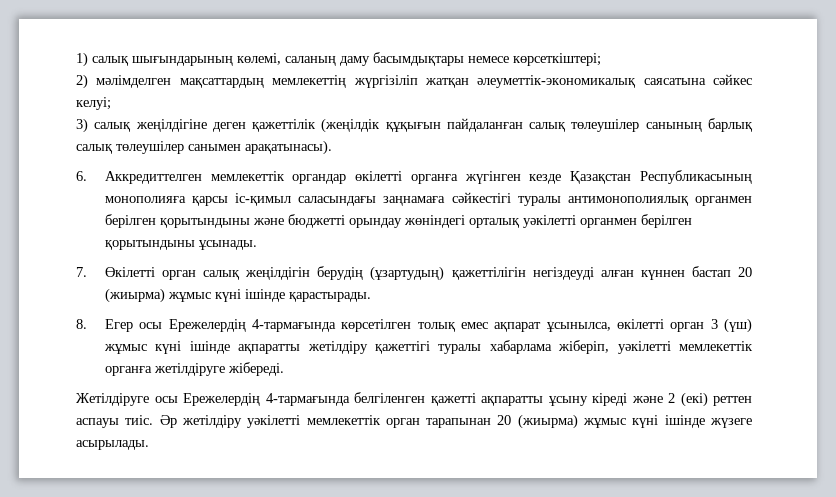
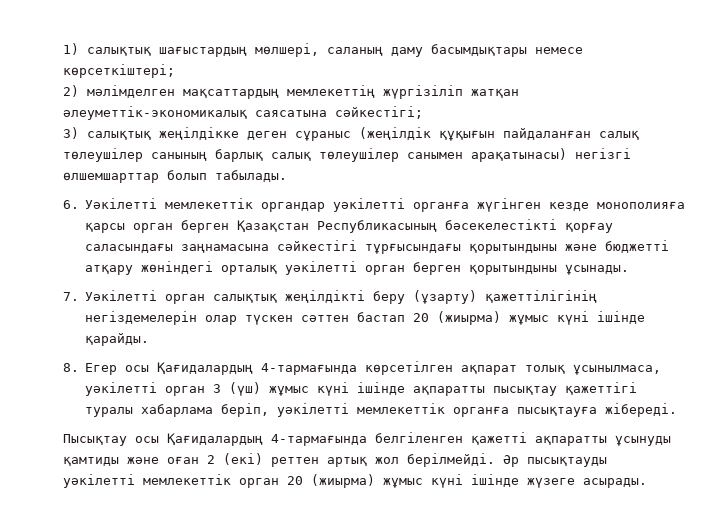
[92,53,281,66] салық шығындарының көлемі, -> [87,43,319,57] салықтық шағыстардың мөлшері,
[713,74,752,85] [76,97,111,110] сәйкес келуі; -> [335,106,423,119] сәйкестігі;
[94,119,317,132] салық жеңілдігіне деген қажеттілік -> [87,127,351,141] салықтық жеңілдікке деген сұраныс
[245,140,332,155] арақатынасы). -> [471,148,631,162] [63,170,287,183] арақатынасы) негізгі өлшемшарттар болып табылады.
[104,171,202,184] Аккредиттелген -> [85,198,158,209] Уәкілетті
[355,171,403,181] өкілетті -> [333,198,406,212] уәкілетті
[570,170,753,184] [104,192,753,206] [104,214,156,228] Қазақстан Республикасының монополияға қарсы іс-қимыл саласындағы заңнамаға сәйкестігі туралы антимонополиялық органмен берілген -> [597,201,686,209] [85,219,614,233] [85,240,462,254] монополияға қарсы орган берген Қазақстан Республикасының бәсекелестікті қорғау саласындағы заңнамасына сәйкестігі тұрғысындағы
[348,218,402,228] орындау -> [85,264,134,275] атқару
[579,214,692,228] органмен берілген -> [365,262,462,275] орган берген
[104,266,685,281] Өкілетті орган салық жеңілдігін берудің (ұзартудың) қажеттілігін негіздеуді алған күннен -> [85,290,598,304] [85,311,350,325] Уәкілетті орган салықтық жеңілдікті беру (ұзарту) қажеттілігінің негіздемелерін олар түскен сәттен
[288,292,371,302] қарастырады. -> [85,333,150,346] қарайды.
[168,319,246,332] Ережелердің -> [157,362,254,375] Қағидалардың
[417,319,664,332] толық емес ақпарат ұсынылса, өкілетті -> [461,364,662,375] [85,382,158,396] ақпарат толық ұсынылмаса, уәкілетті
[307,341,368,354] жетілдіру -> [493,385,558,396] пысықтау
[558,340,610,354] жіберіп, -> [221,403,270,417] беріп,
[153,363,225,376] жетілдіруге -> [517,406,598,417] пысықтауға
[76,393,260,406] Жетілдіруге осы Ережелердің -> [63,433,263,446] Пысықтау осы Қағидалардың
[548,392,752,407] [76,415,242,428] ұсыну кіреді және 2 (екі) реттен аспауы тиіс. Әр жетілдіру -> [615,435,671,446] [63,453,607,467] ұсынуды қамтиды және оған 2 (екі) реттен артық жол берілмейді. Әр пысықтауды
[426,418,492,428] тарапынан -> (279, 483) none
[76,440,149,450] асырылады. -> [583,478,647,488] асырады.

